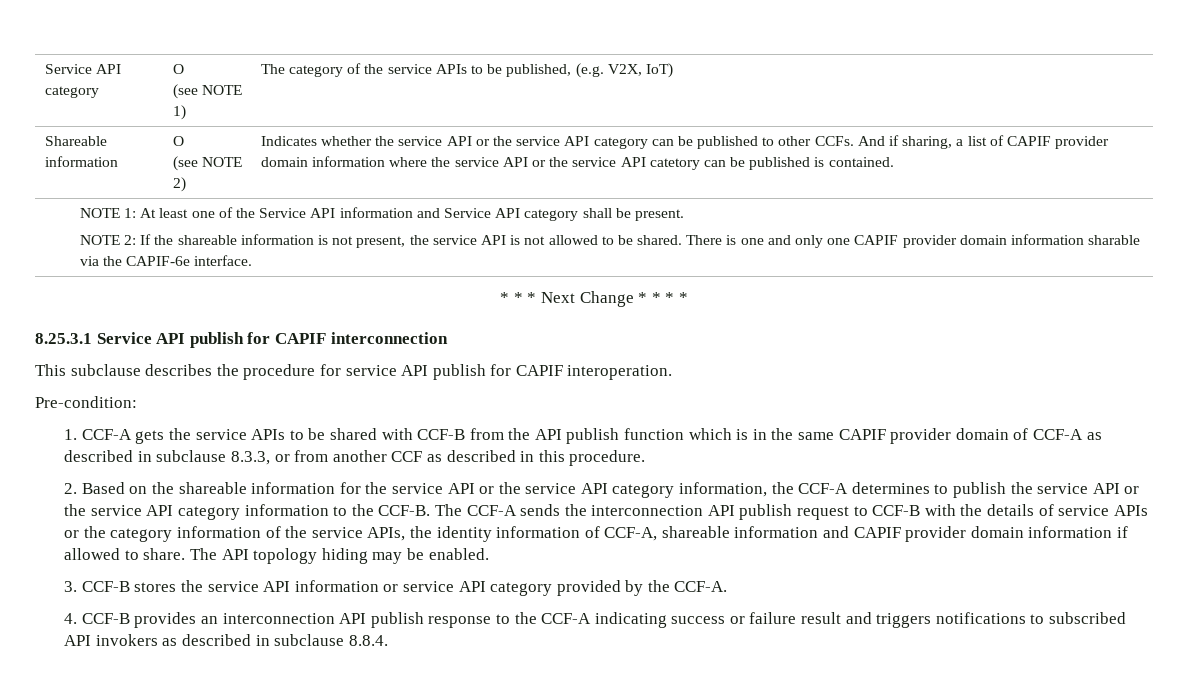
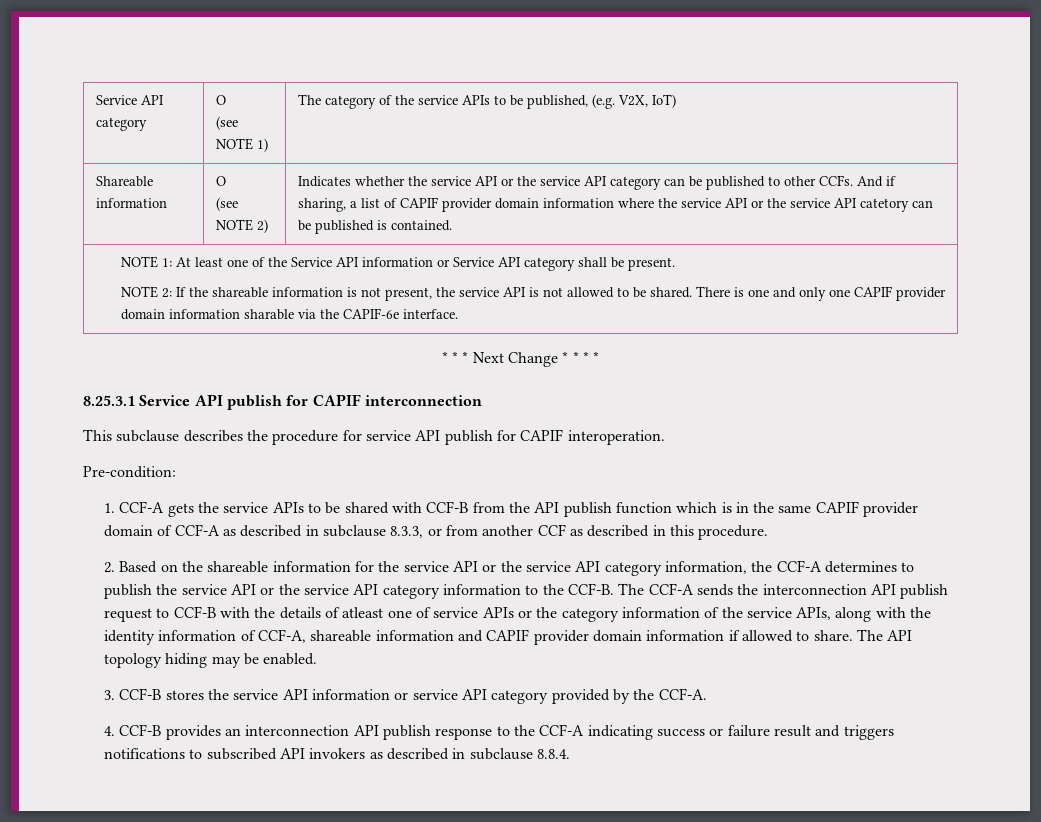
[416,208,440,218] and -> [436,259,450,267] or
(1054, 510) none -> [342,607,431,618] atleast one of
(406, 534) none -> [835,607,906,622] along with

